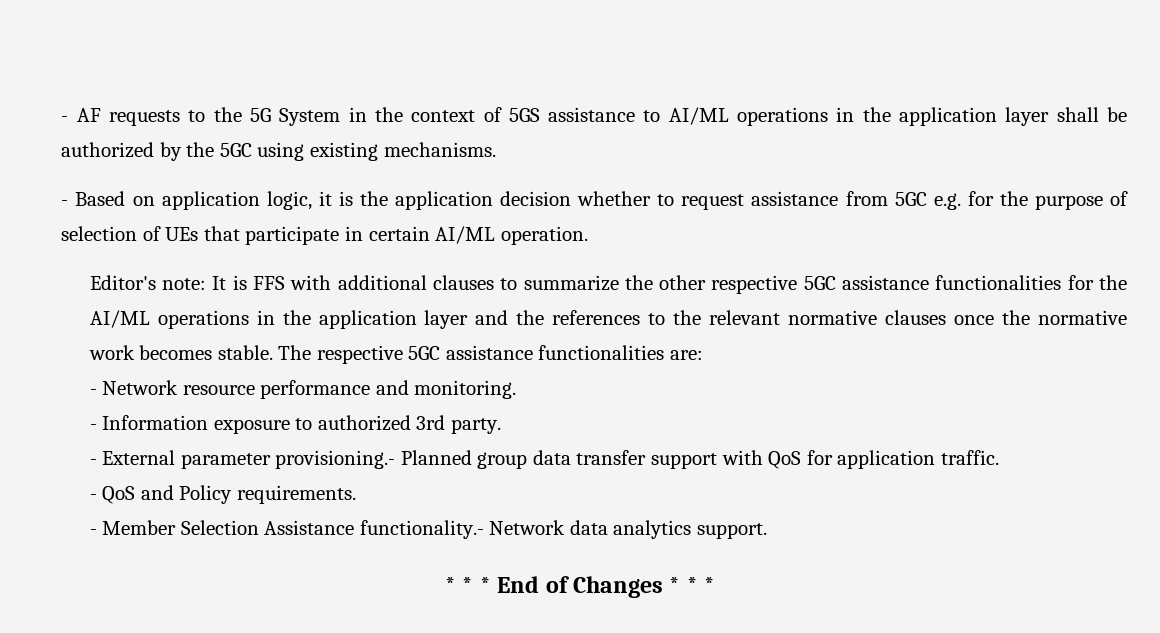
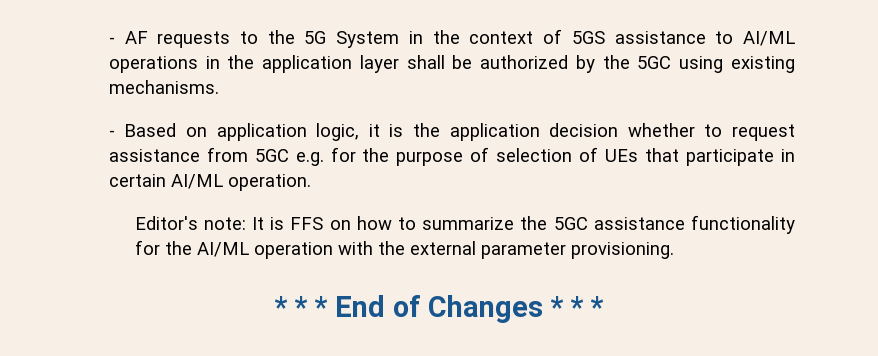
[290,275,494,290] with additional clauses -> [329,216,392,230] on how
[659,275,1062,294] other respective 5GC assistance functionalities -> [553,215,795,234] 5GC assistance functionality
[157,310,1127,329] [88,345,703,364] [89,380,517,399] [89,415,501,434] [89,450,999,469] [89,485,356,504] [89,520,767,539] operations in the application layer and the references to the relevant normative clauses once the normative work becomes stable. The respective 5GC assistance functionalities are: // - Network resource performance and monitoring. // - Information exposure to authorized 3rd party. // - External parameter provisioning.- Planned group data transfer support with QoS for application traffic. // - QoS and Policy requirements. // - Member Selection Assistance functionality.- Network data analytics support. -> [253,241,674,259] operation with the external parameter provisioning.

